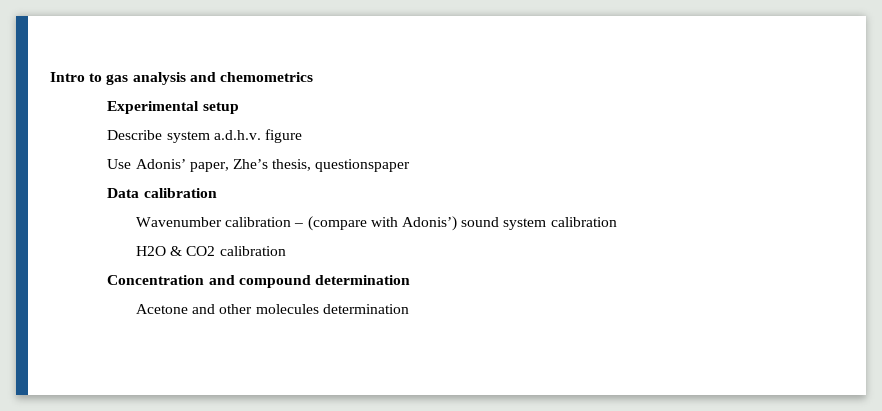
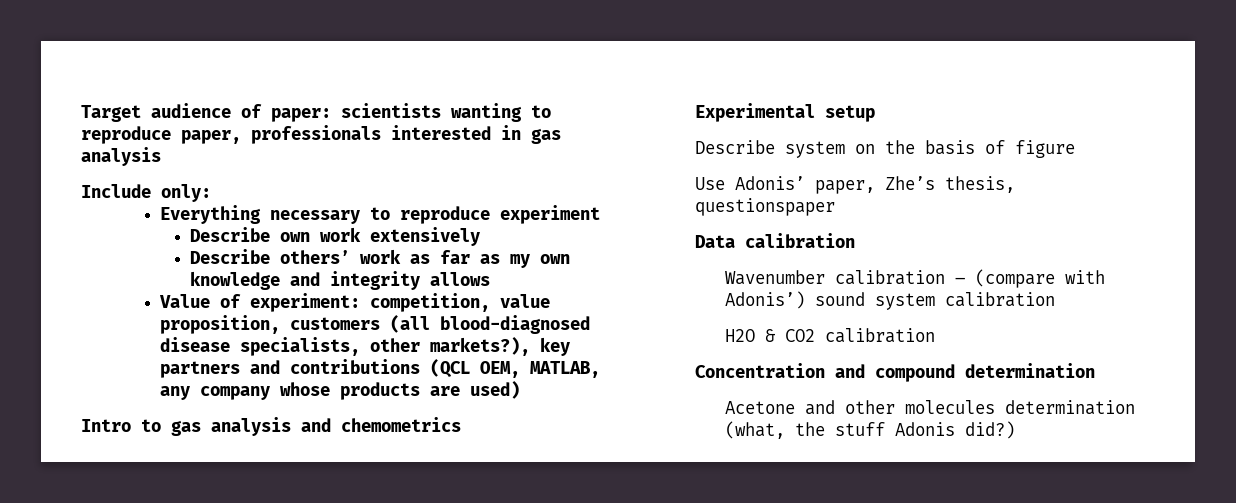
(50, 77) none -> [81,103,551,122] [81,125,561,144] [81,147,161,166] [81,184,211,202] [160,205,601,224] [190,227,481,246] [190,249,571,268] [190,271,491,290] [159,293,551,312] [160,315,591,334] [160,337,571,356] [160,359,601,378] [160,381,521,400] Target audience of paper: scientists wanting to reproduce paper, professionals interested in gas analysis // Include only: // Everything necessary to reproduce experiment // Describe own work extensively // Describe others’ work as far as my own knowledge and integrity allows // Value of experiment: competition, value proposition, customers (all blood-diagnosed disease specialists, other markets?), key partners and contributions (QCL OEM, MATLAB, any company whose products are used) //
[213,130,261,140] a.d.h.v. -> [854,140,1005,155] on the basis of
(409, 309) none -> [724,421,1015,439] (what, the stuff Adonis did?)

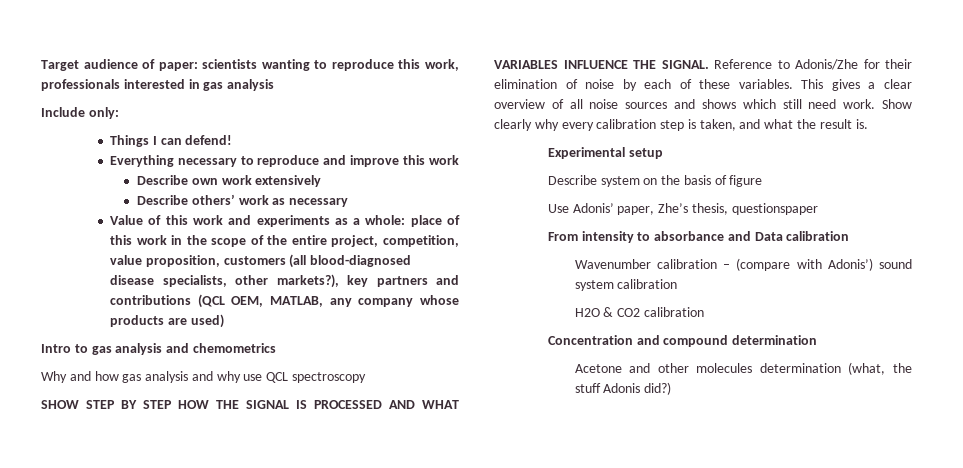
[181,130,241,144] paper, -> [398,59,459,71] this work,
(211, 193) none -> [110,135,233,147] // Things I can defend!
[500,205,601,224] experiment -> [323,155,459,167] and improve this work
[440,250,571,268] [190,271,491,290] [159,293,361,312] far as my own knowledge and integrity allows // Value of experiment: -> [289,198,349,207] [110,215,461,227] [110,235,379,247] necessary // Value of this work and experiments as a whole: place of this work in the scope of the entire project,
(461, 424) none -> [41,371,367,383] [41,400,459,409] [494,59,912,70] [494,79,912,91] [494,99,912,109] [494,119,868,131] // Why and how gas analysis and why use QCL spectroscopy // SHOW STEP BY STEP HOW THE SIGNAL IS PROCESSED AND WHAT VARIABLES INFLUENCE THE SIGNAL. Reference to Adonis/Zhe for their elimination of noise by each of these variables. This gives a clear overview of all noise sources and shows which still need work. Show clearly why every calibration step is taken, and what the result is.
(835, 207) none -> [547,231,751,243] From intensity to absorbance and

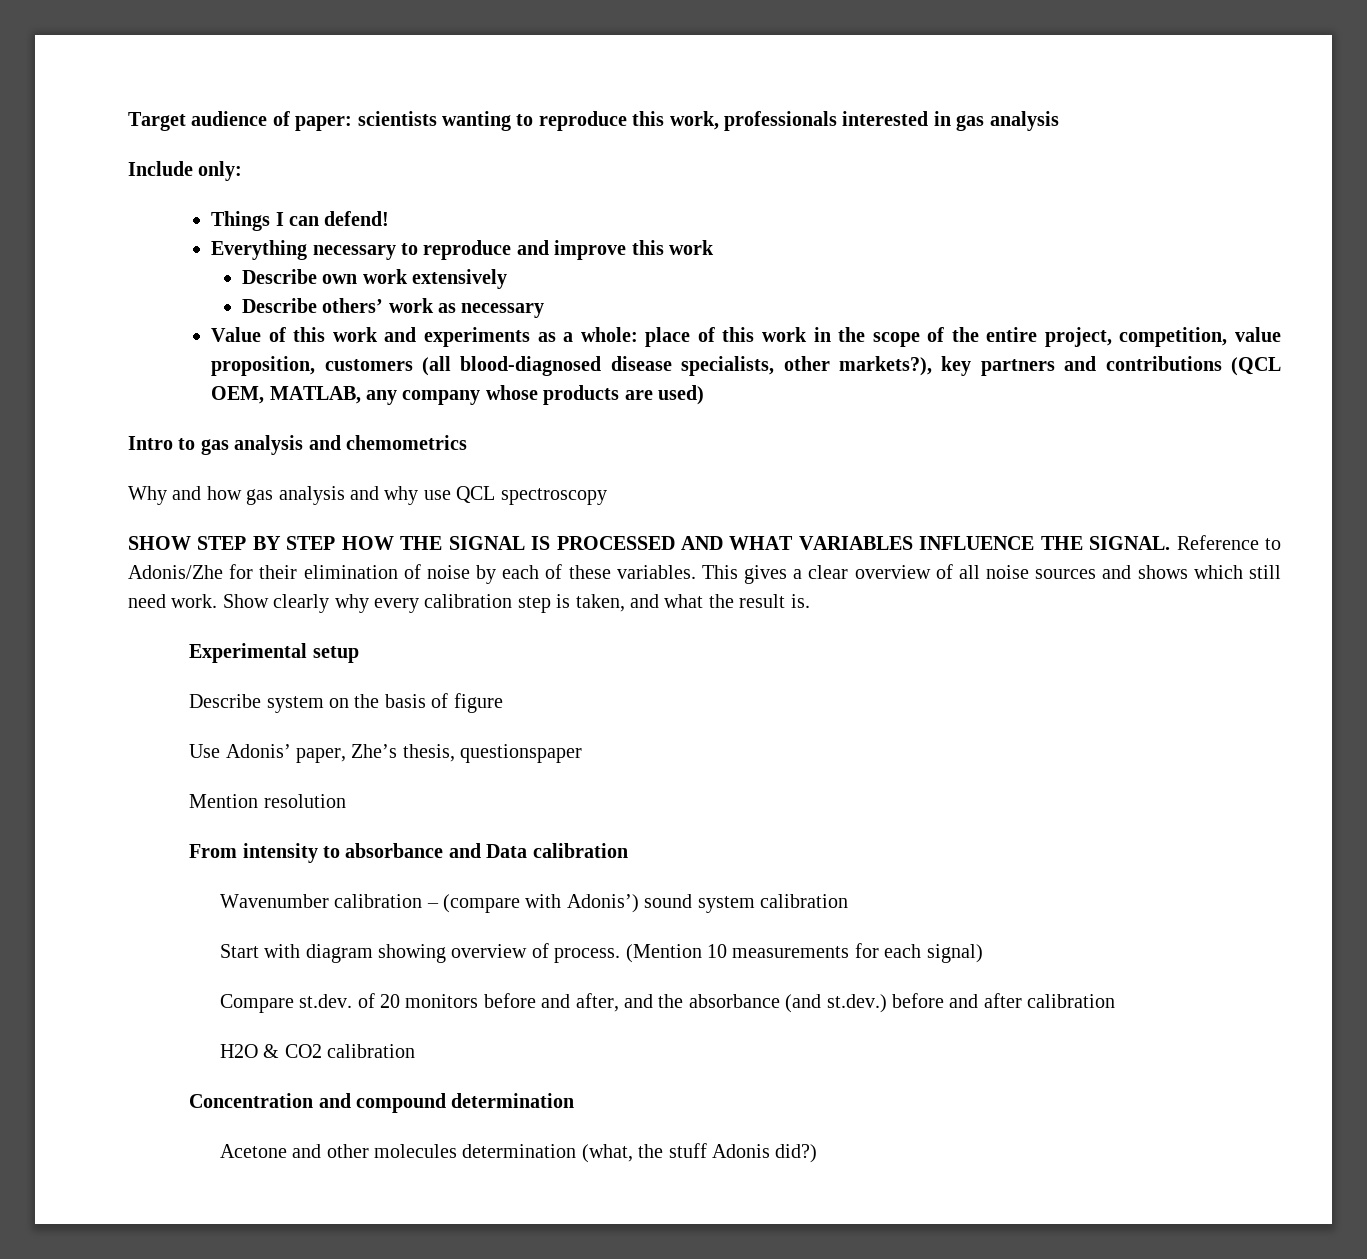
(818, 209) none -> [189,794,346,808] // Mention resolution
(678, 284) none -> [219,943,983,963] [219,993,1116,1013] // Start with diagram showing overview of process. (Mention 10 measurements for each signal) // Compare st.dev. of 20 monitors before and after, and the absorbance (and st.dev.) before and after calibration

